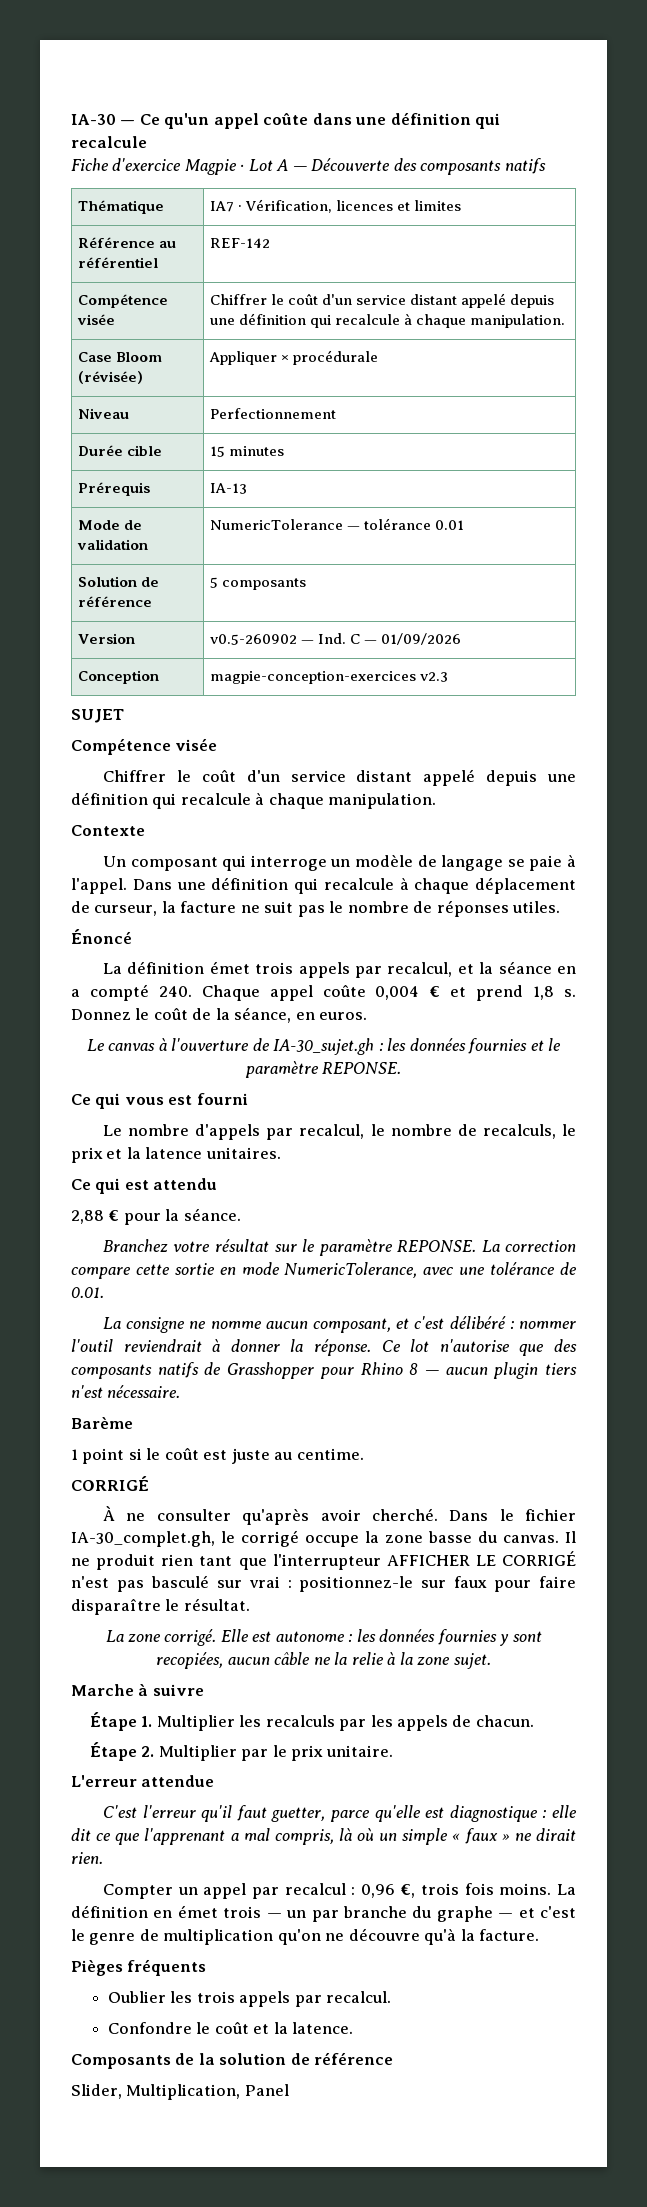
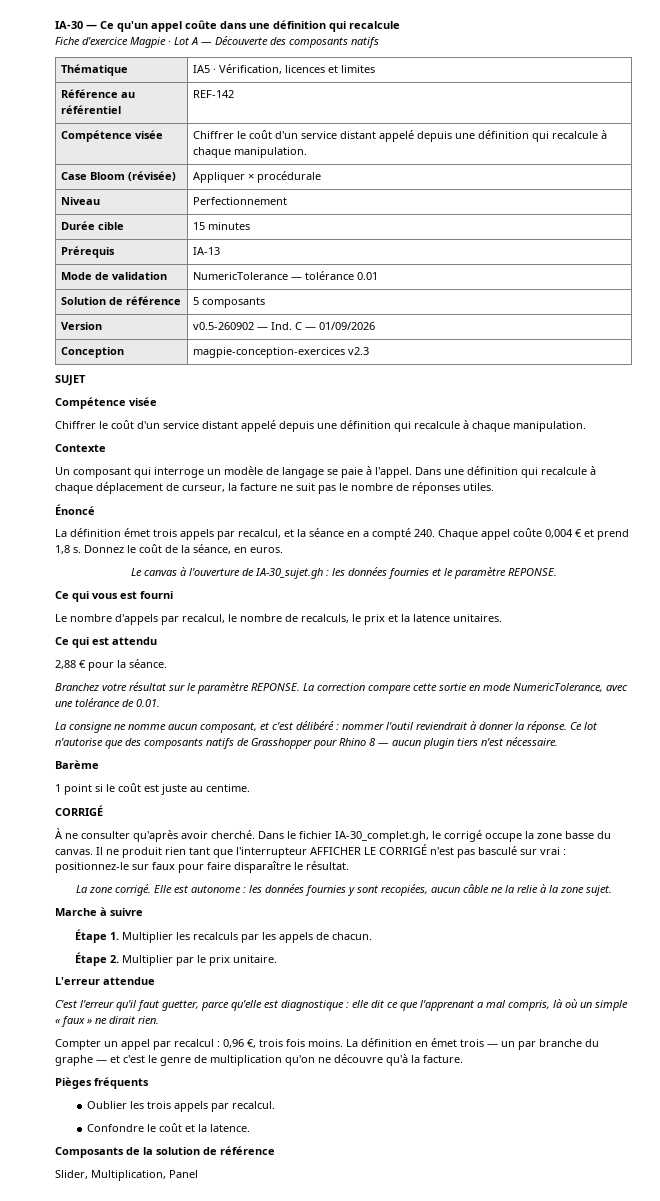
[210,201,235,212] IA7 -> [193,65,211,73] IA5

